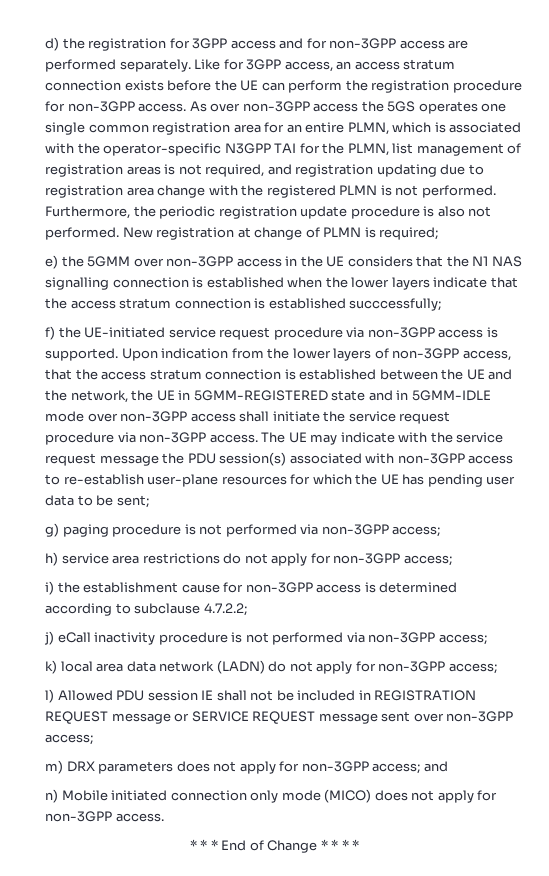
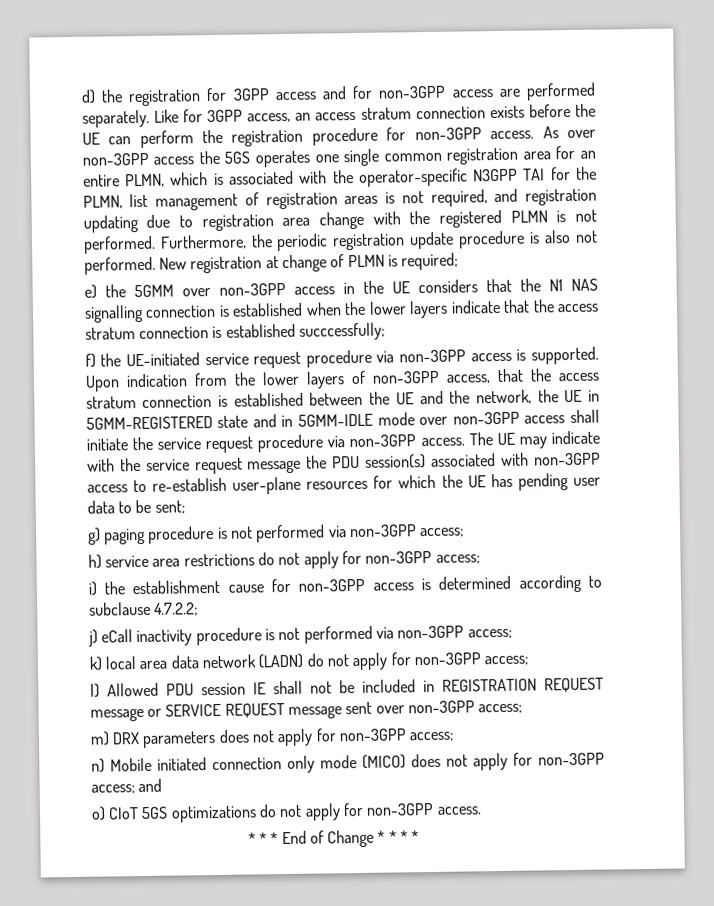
[423,761,448,772] and -> (455, 736) none
(113, 816) none -> [90,778,163,794] [90,802,435,823] access; and // o) CIoT 5GS optimizations do not apply for non-3GPP

